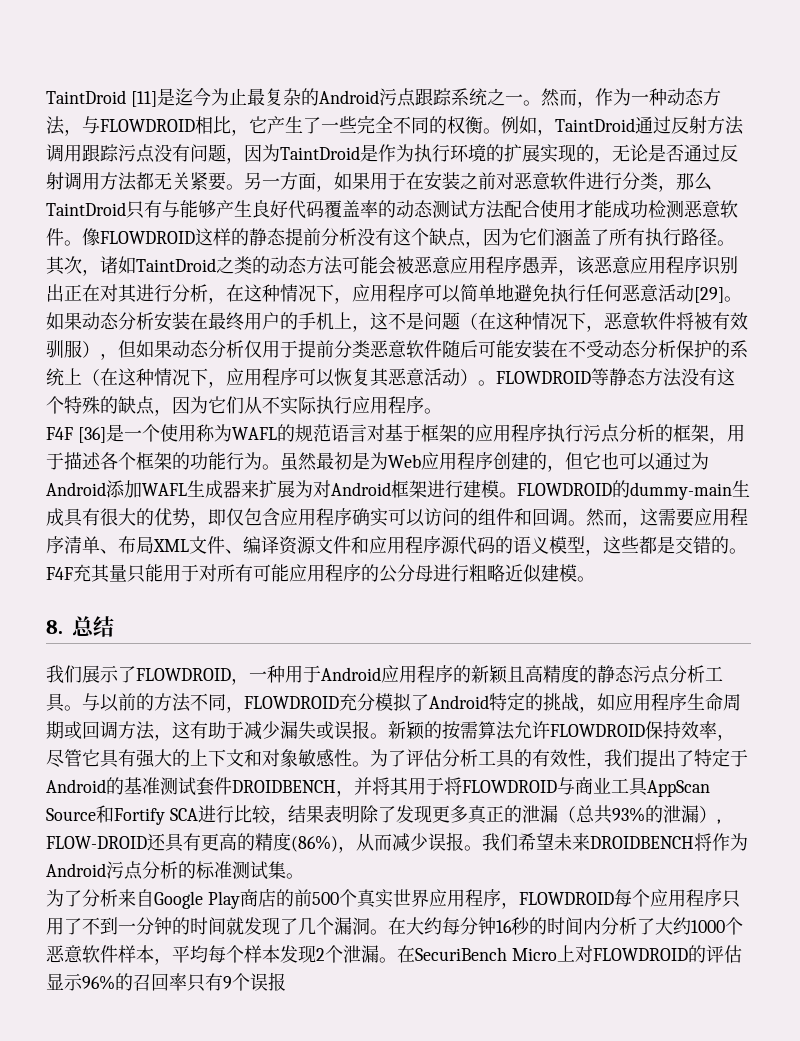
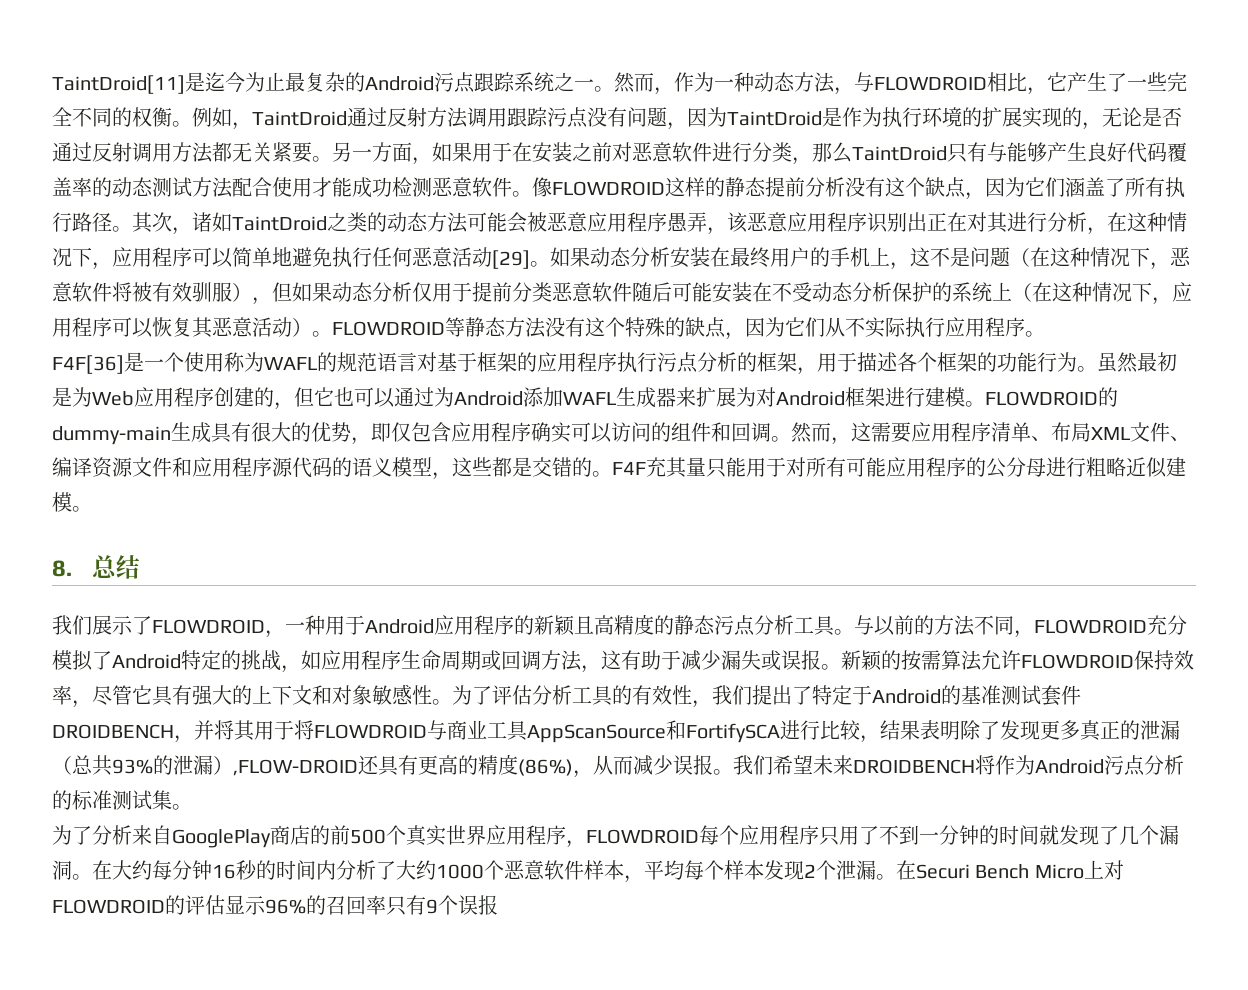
[46,90,157,107] TaintDroid [11] -> [52,75,185,94] TaintDroid[11]
[46,427,106,443] F4F [36] -> [52,355,124,374] F4F[36]
[647,780,710,797] [46,805,198,825] AppScan Source和Fortify SCA -> [527,720,780,743] AppScanSource和FortifySCA
[716,819,721,824] [46,836,147,849] , FLOW-DROID -> [233,759,358,776] ,FLOW-DROID
[154,891,240,909] Google Play -> [172,829,271,848] GooglePlay
[415,947,507,961] SecuriBench -> [916,864,1030,879] Securi Bench

